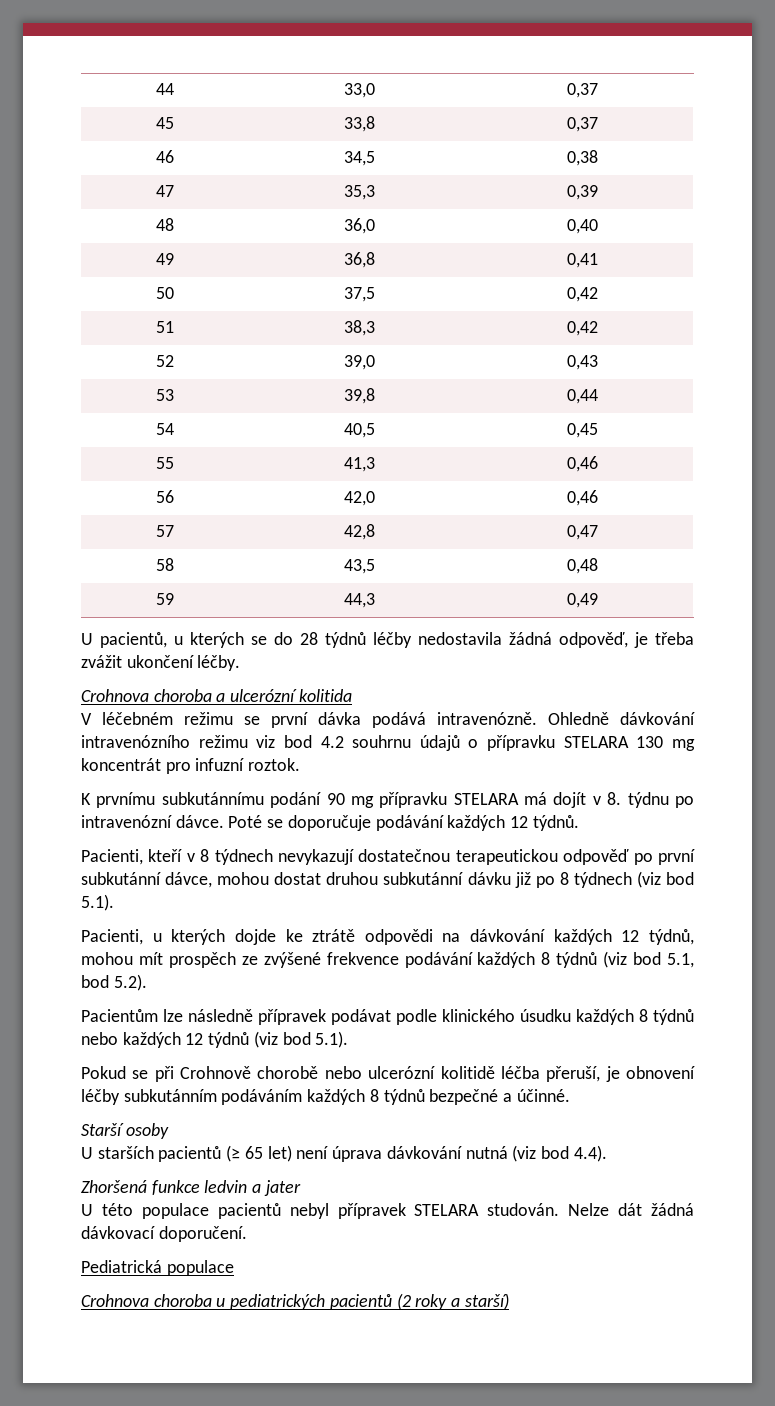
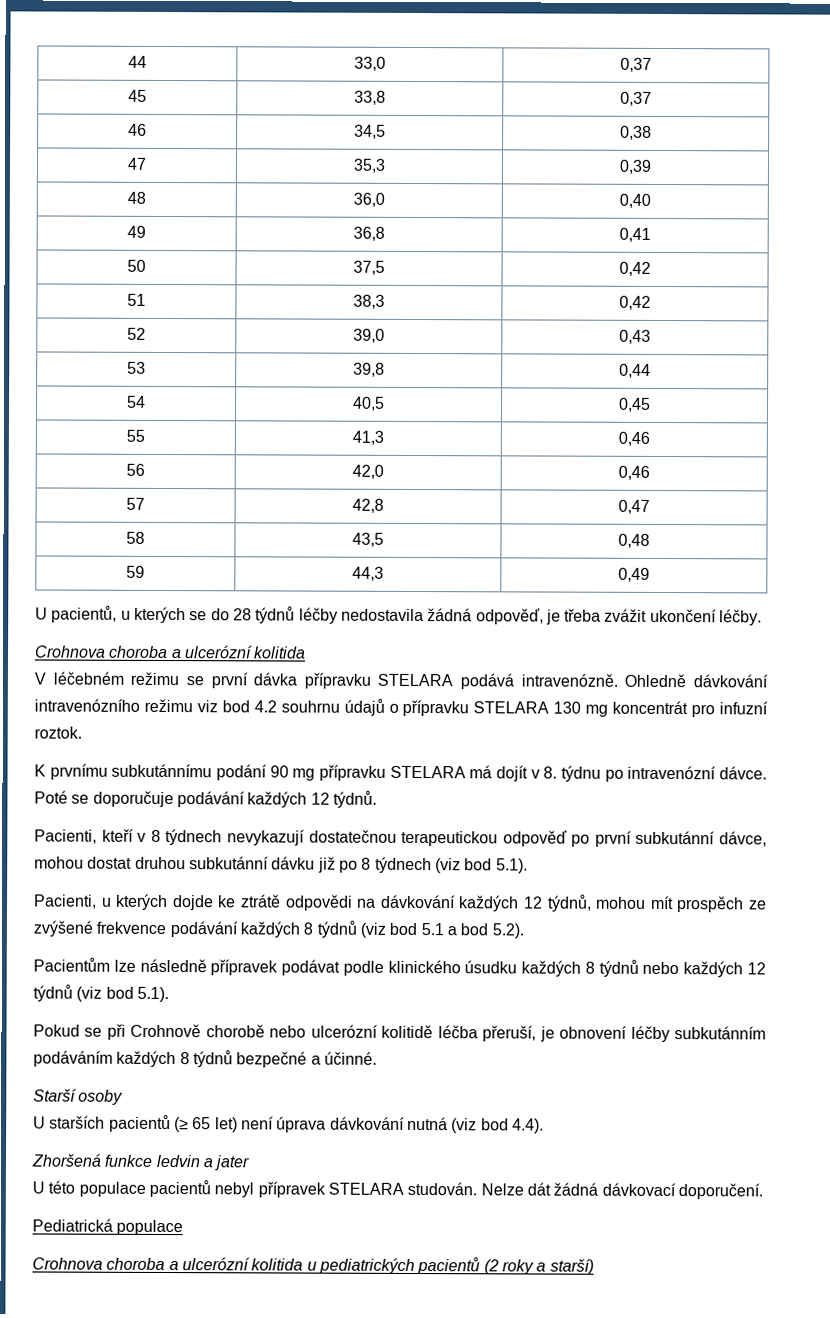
(361, 718) none -> [303,672,454,689] přípravku STELARA
[666,953,694,968] 5.1, -> [420,923,457,936] 5.1 a
(212, 1300) none -> [168,1257,304,1271] a ulcerózní kolitida

